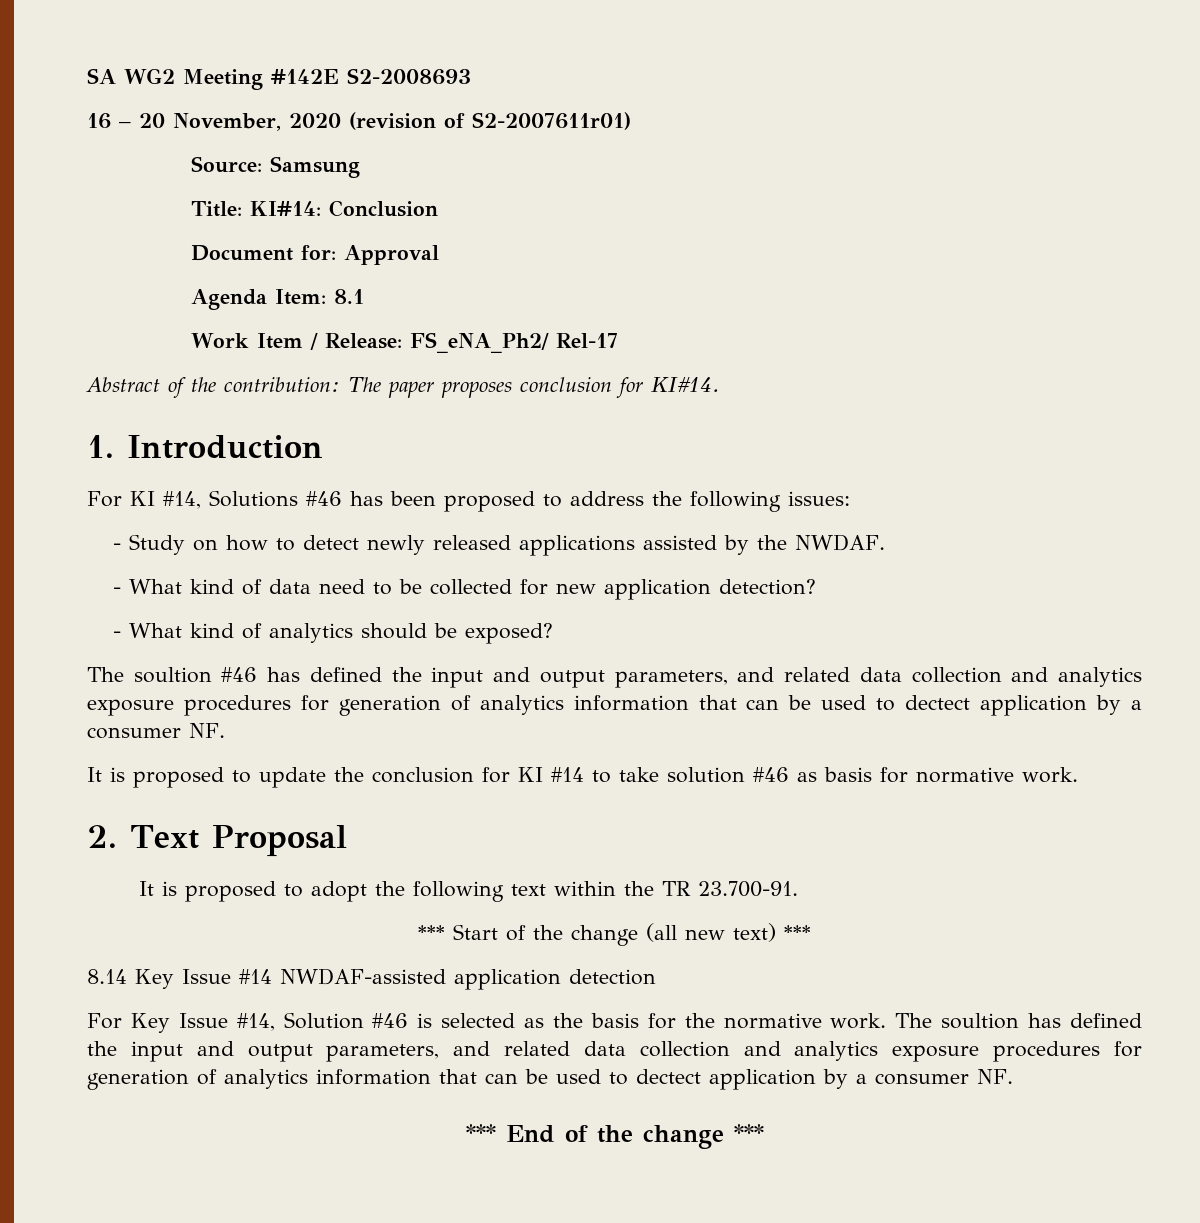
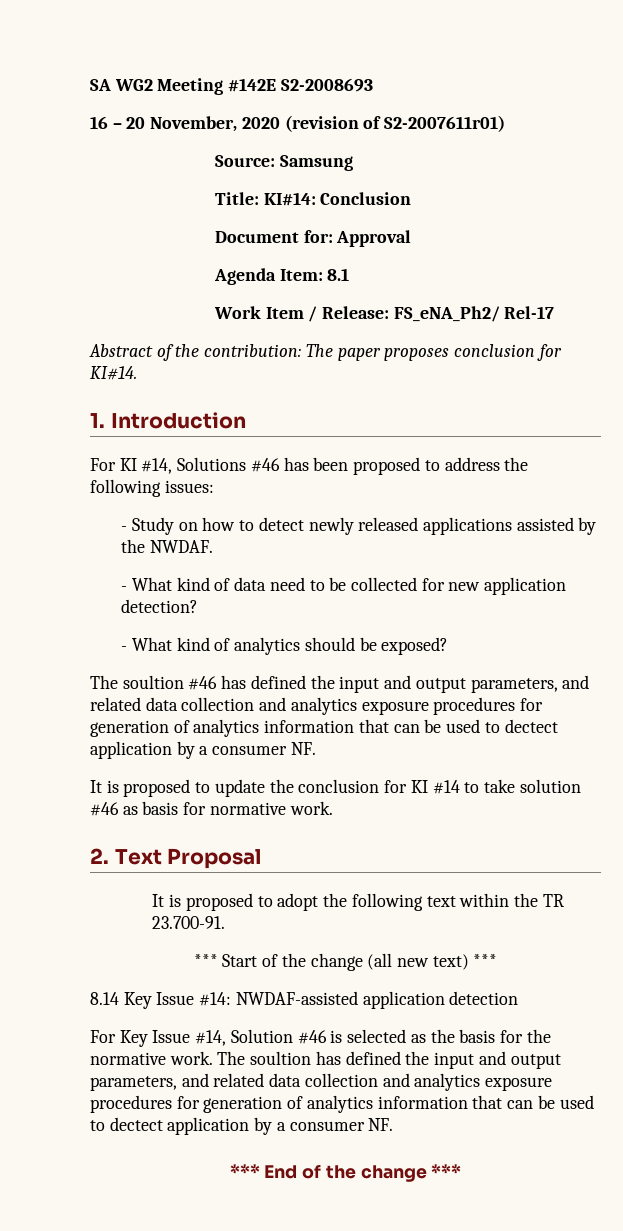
[239,969,272,984] #14 -> [199,992,232,1006] #14:

